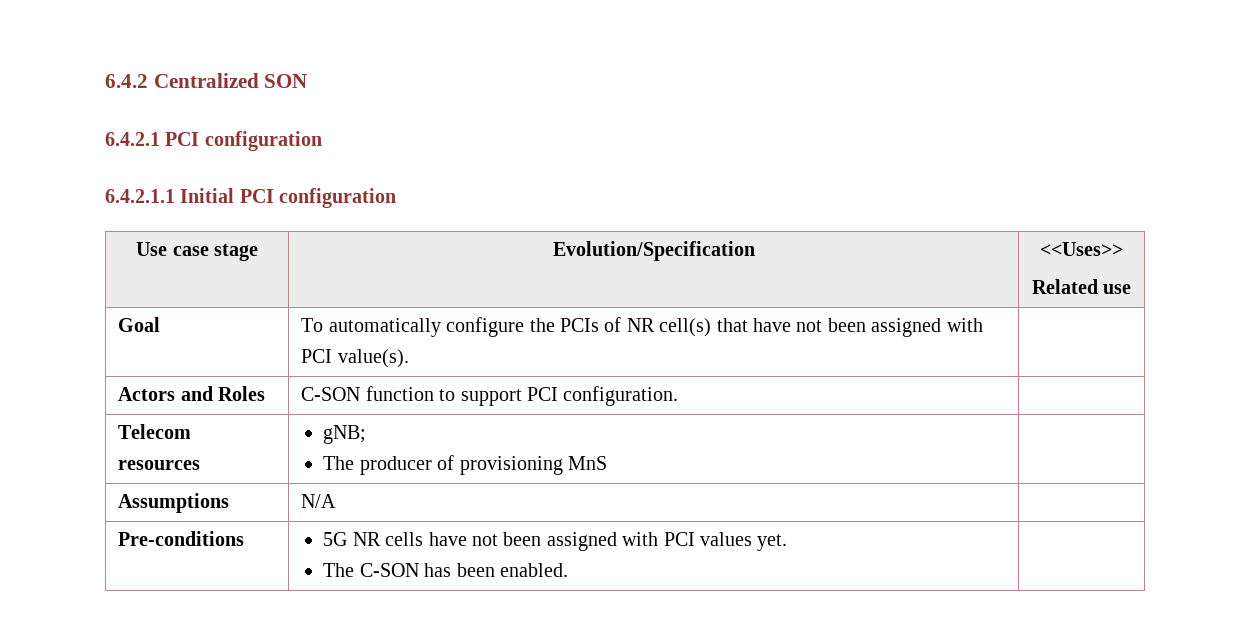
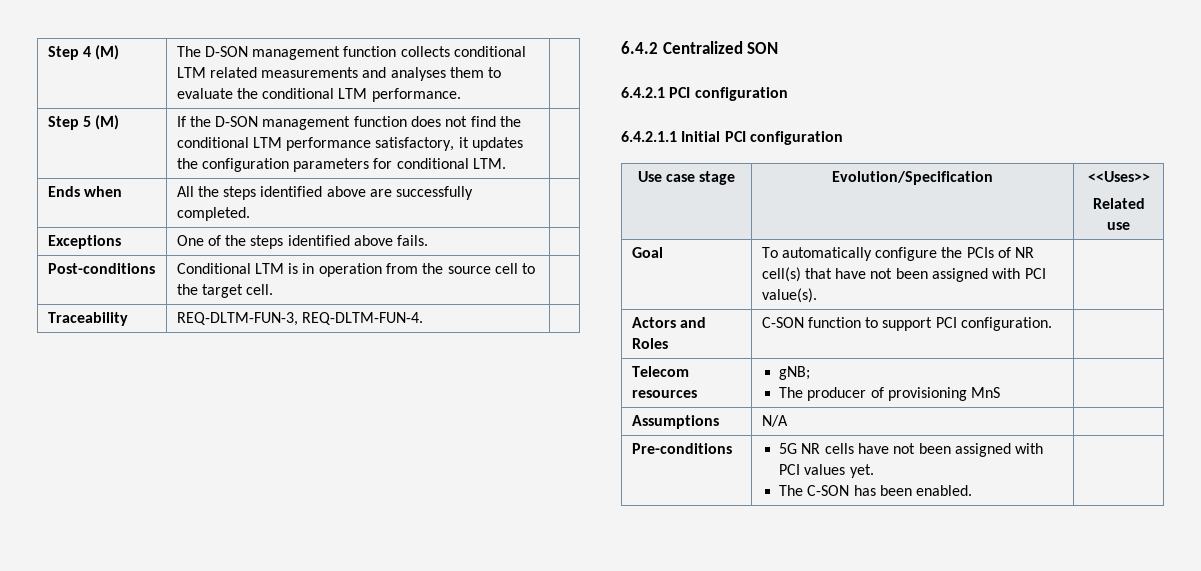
(105, 81) none -> [47,45,120,60] [176,46,527,60] [176,67,502,81] [176,88,461,102] [47,115,120,130] [176,116,522,130] [176,137,524,151] [176,158,507,172] [47,186,122,197] [176,186,474,200] [176,207,250,221] [47,235,121,249] [176,235,429,249] [47,263,155,274] [176,263,536,277] [176,284,274,298] [47,312,128,326] [176,312,423,326] Step 4 (M) | The D-SON management function collects conditional LTM related measurements and analyses them to evaluate the conditional LTM performance. | // Step 5 (M) | If the D-SON management function does not find the conditional LTM performance satisfactory, it updates the configuration parameters for conditional LTM. | // Ends when | All the steps identified above are successfully completed. | // Exceptions | One of the steps identified above fails. | // Post-conditions | Conditional LTM is in operation from the source cell to the target cell. | // Traceability | REQ-DLTM-FUN-3, REQ-DLTM-FUN-4. | //

